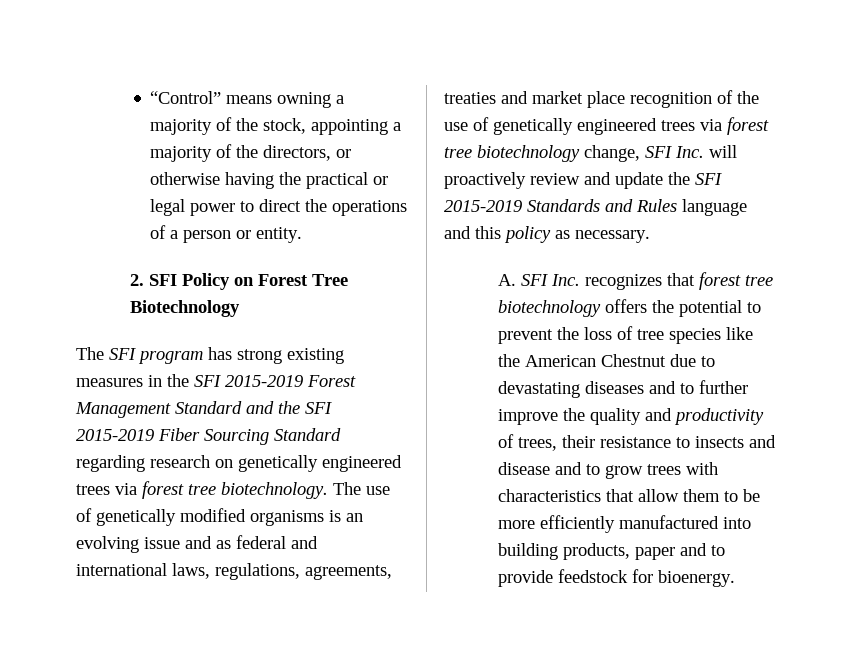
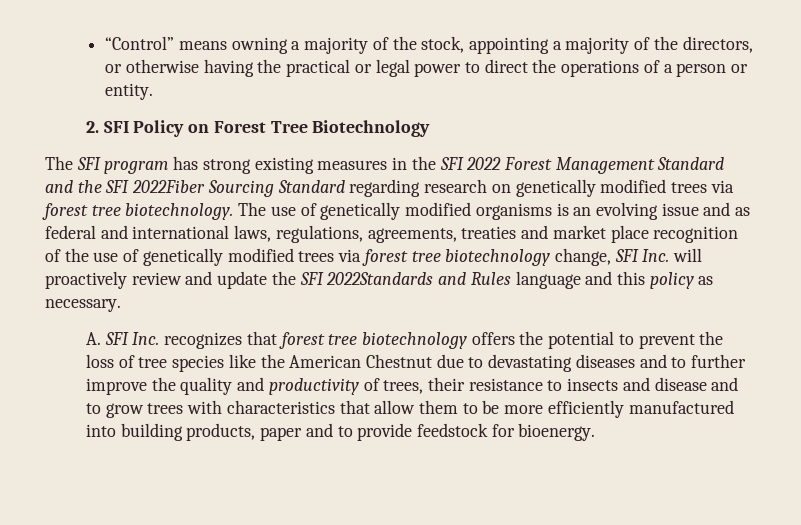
[225,375,303,387] 2015-2019 -> [466,157,502,170] 2022
[76,428,200,441] 2015-2019 Fiber -> [132,180,206,193] 2022Fiber
[322,455,402,472] engineered -> [600,179,667,193] modified
[577,118,657,135] engineered -> [227,248,294,262] modified
[444,199,600,212] 2015-2019 Standards -> [326,272,434,285] 2022Standards

